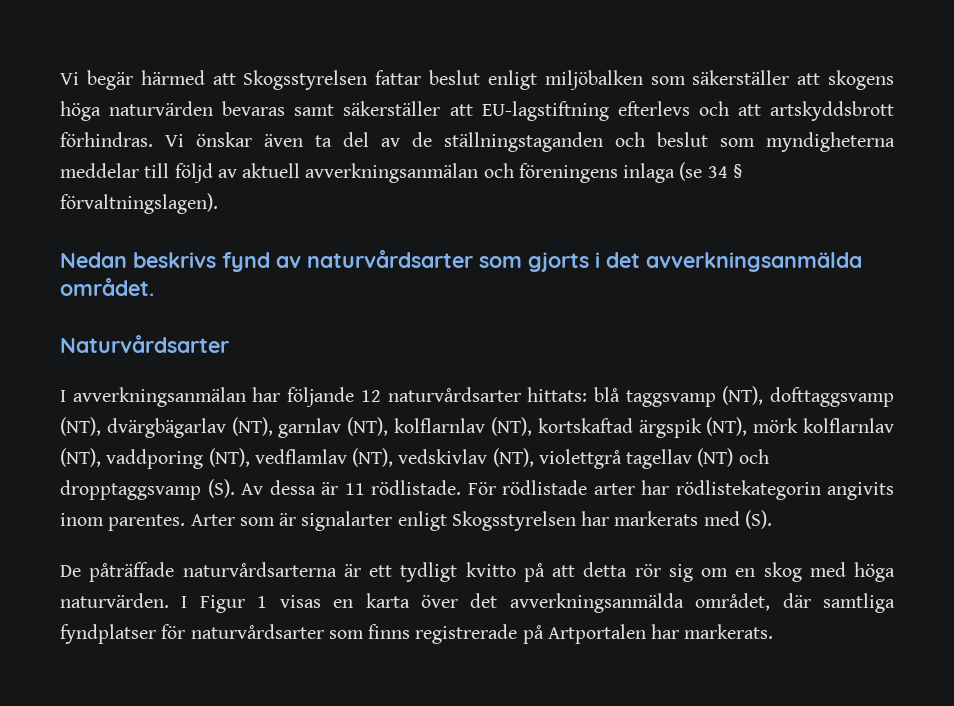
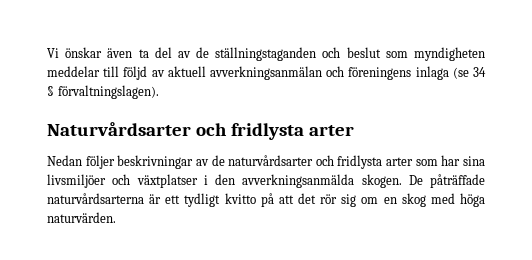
[60,70,895,90] [60,101,895,121] [60,132,184,147] Vi begär härmed att Skogsstyrelsen fattar beslut enligt miljöbalken som säkerställer att skogens höga naturvärden bevaras samt säkerställer att EU-lagstiftning efterlevs och att artskyddsbrott förhindras. Vi -> [47,48,59,58] Vi
[766,132,895,152] myndigheterna -> [414,47,485,61] myndigheten
[60,250,862,272] [60,278,154,296] [60,335,229,353] [60,386,895,407] [60,417,895,438] [60,448,769,469] [60,479,894,500] [60,510,772,531] Nedan beskrivs fynd av naturvårdsarter som gjorts i det avverkningsanmälda området. // Naturvårdsarter // I avverkningsanmälan har följande 12 naturvårdsarter hittats: blå taggsvamp (NT), dofttaggsvamp (NT), dvärgbägarlav (NT), garnlav (NT), kolflarnlav (NT), kortskaftad ärgspik (NT), mörk kolflarnlav (NT), vaddporing (NT), vedflamlav (NT), vedskivlav (NT), violettgrå tagellav (NT) och dropptaggsvamp (S). Av dessa är 11 rödlistade. För rödlistade arter har rödlistekategorin angivits inom parentes. Arter som är signalarter enligt Skogsstyrelsen har markerats med (S). // -> [47,122,354,140] [47,155,485,169] [47,174,402,188] Naturvårdsarter och fridlysta arter // Nedan följer beskrivningar av de naturvårdsarter och fridlysta arter som har sina livsmiljöer och växtplatser i den avverkningsanmälda skogen.
[583,562,628,577] detta -> [298,193,316,204] det
[181,593,895,613] [60,624,774,644] I Figur 1 visas en karta över det avverkningsanmälda området, där samtliga fyndplatser för naturvårdsarter som finns registrerade på Artportalen har markerats. -> (116, 217) none

